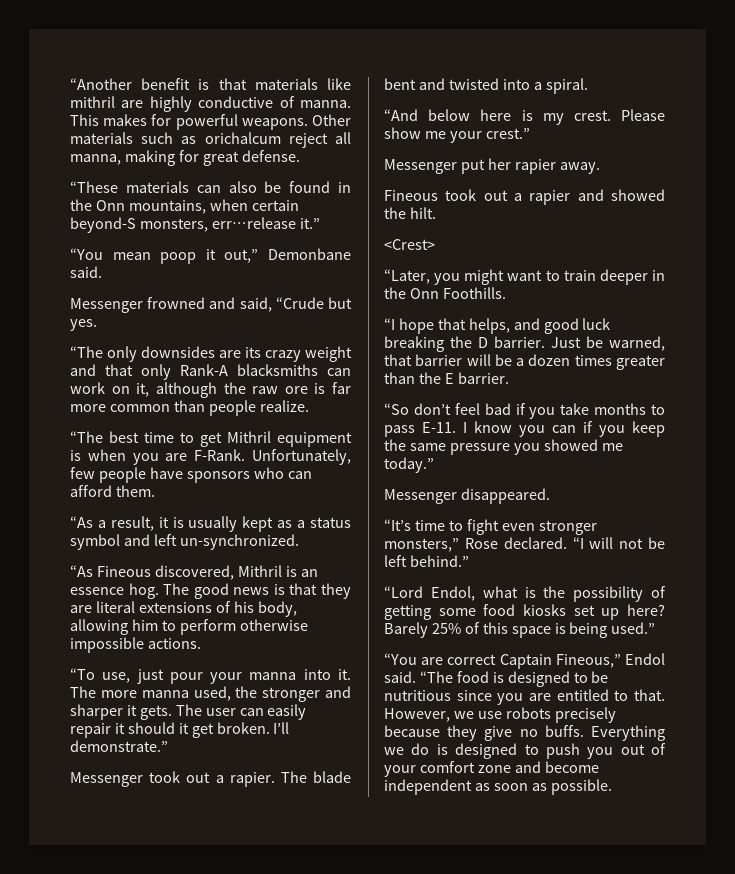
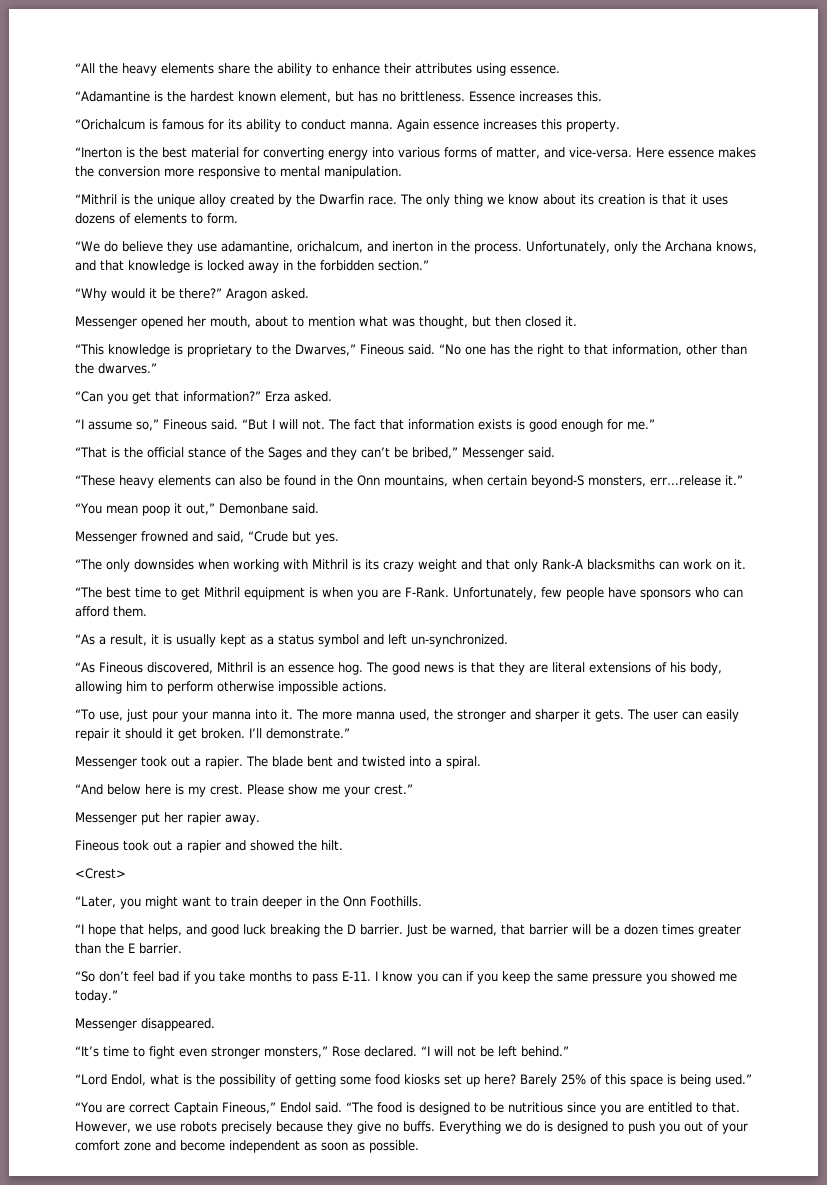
[70,78,351,90] [70,96,351,112] [70,114,351,130] [70,132,351,148] [70,150,300,166] “Another benefit is that materials like mithril are highly conductive of manna. This makes for powerful weapons. Other materials such as orichalcum reject all manna, making for great defense. -> [75,63,560,76] [75,91,602,103] [75,119,620,132] [75,147,756,160] [75,166,402,179] [75,194,728,207] [75,213,238,224] [75,241,757,254] [75,260,429,273] [75,288,309,301] [75,316,577,329] [75,344,747,357] [75,363,157,374] [75,391,332,404] [75,419,655,432] [75,447,555,460] “All the heavy elements share the ability to enhance their attributes using essence. // “Adamantine is the hardest known element, but has no brittleness. Essence increases this. // “Orichalcum is famous for its ability to conduct manna. Again essence increases this property. // “Inerton is the best material for converting energy into various forms of matter, and vice-versa. Here essence makes the conversion more responsive to mental manipulation. // “Mithril is the unique alloy created by the Dwarfin race. The only thing we know about its creation is that it uses dozens of elements to form. // “We do believe they use adamantine, orichalcum, and inerton in the process. Unfortunately, only the Archana knows, and that knowledge is locked away in the forbidden section.” // “Why would it be there?” Aragon asked. // Messenger opened her mouth, about to mention what was thought, but then closed it. // “This knowledge is proprietary to the Dwarves,” Fineous said. “No one has the right to that information, other than the dwarves.” // “Can you get that information?” Erza asked. // “I assume so,” Fineous said. “But I will not. The fact that information exists is good enough for me.” // “That is the official stance of the Sages and they can’t be bribed,” Messenger said.
[125,181,189,193] materials -> [119,475,211,488] heavy elements
[219,350,241,358] are -> [198,559,361,572] when working with Mithril is
[136,382,351,398] [70,400,309,416] it, although the raw ore is far more common than people realize. -> [734,559,746,569] it.

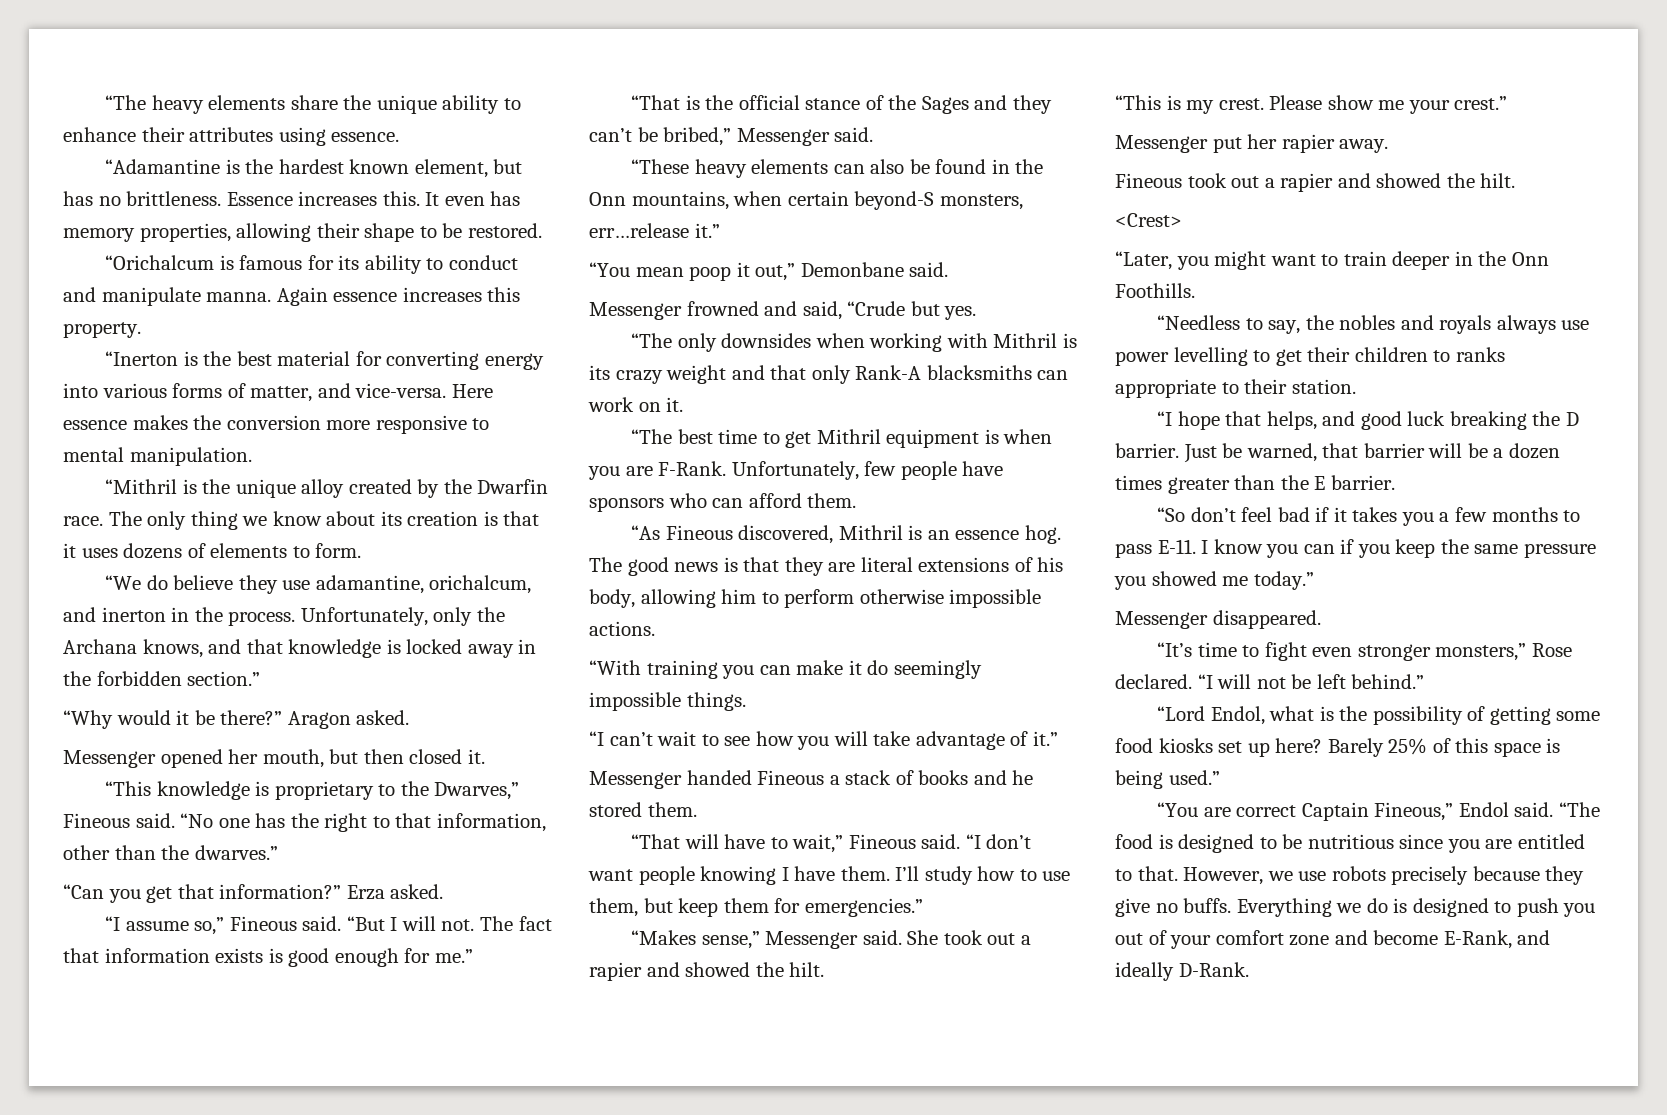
[75,63,118,74] “All the -> [105,95,147,110] “The
(273, 68) none -> [376,95,437,114] unique
(602, 96) none -> [425,191,521,206] [63,223,542,242] It even has memory properties, allowing their shape to be restored.
(346, 124) none -> [63,287,201,306] and manipulate
[255,316,468,329] about to mention what was thought, -> (324, 758) none
[75,634,508,647] // “As a result, it is usually kept as a status symbol and left un-synchronized. -> (857, 500) none
[75,709,739,722] [75,728,350,741] [75,756,481,769] [75,784,171,795] “To use, just pour your manna into it. The more manna used, the stronger and sharper it gets. The user can easily repair it should it get broken. I’ll demonstrate.” // Messenger took out a rapier. The blade bent and twisted into a spiral. // “And below here -> [589,660,982,679] [589,692,746,711] [589,731,1058,750] [589,770,1034,789] [589,802,697,817] [631,834,1032,853] [588,866,1071,885] [589,898,923,917] [631,930,1031,949] [589,962,825,981] [1115,95,1161,110] “With training you can make it do seemingly impossible things. // “I can’t wait to see how you will take advantage of it.” // Messenger handed Fineous a stack of books and he stored them. // “That will have to wait,” Fineous said. “I don’t want people knowing I have them. I’ll study how to use them, but keep them for emergencies.” // “Makes sense,” Messenger said. She took out a rapier and showed the hilt. // “This
(422, 901) none -> [1157,315,1590,334] [1115,347,1505,366] [1115,379,1356,398] // “Needless to say, the nobles and royals always use power levelling to get their children to ranks appropriate to their station.
[194,971,245,984] you take -> [1333,507,1487,526] it takes you a few
[229,1140,419,1153] independent as soon as possible. -> [1443,930,1551,949] [1115,962,1249,981] E-Rank, and ideally D-Rank.

